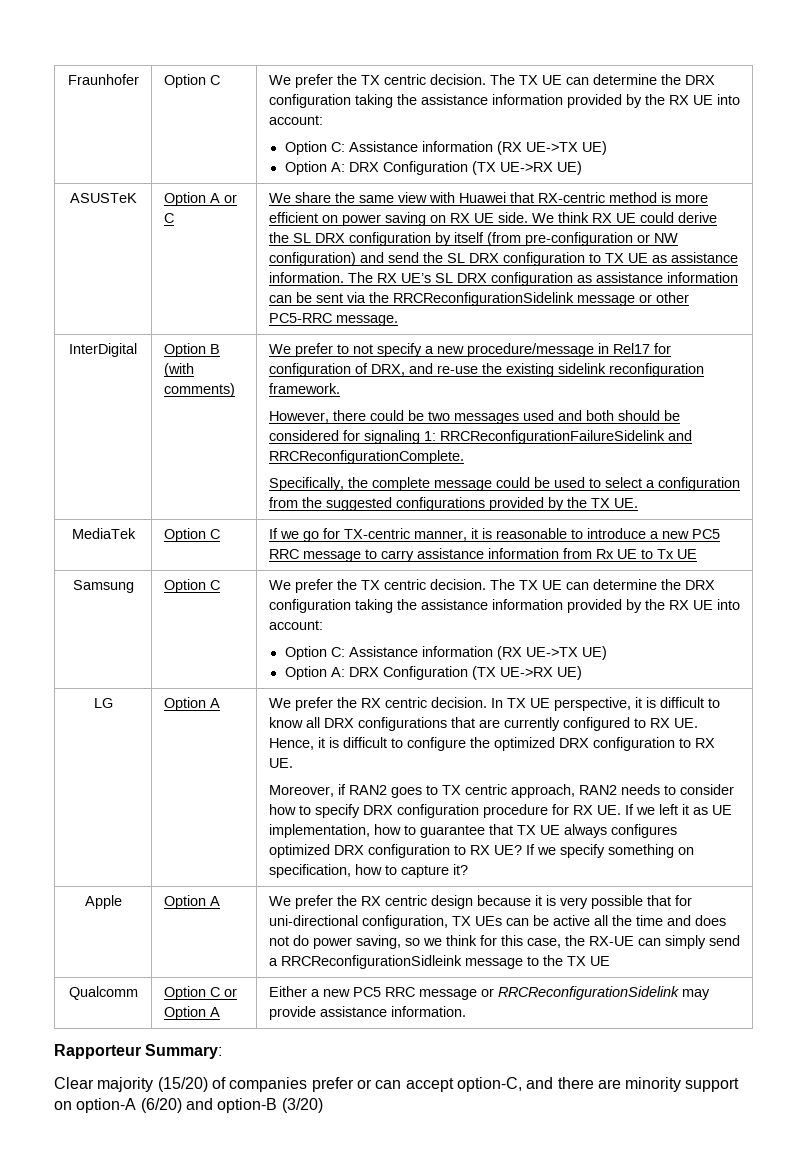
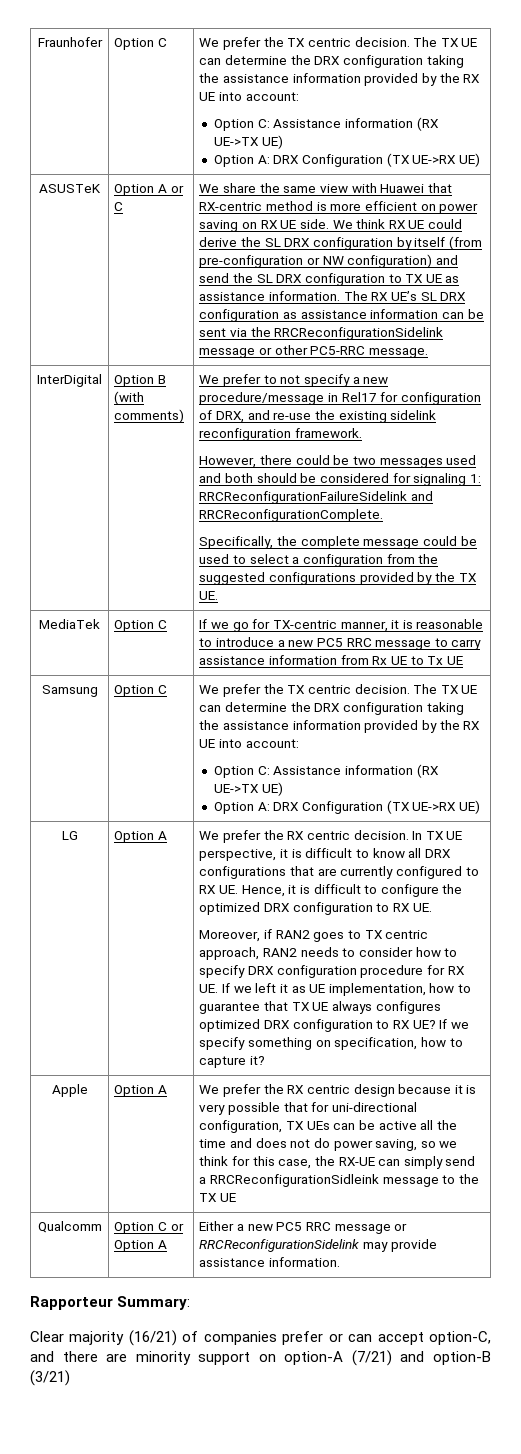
[157,1077,208,1092] (15/20) -> [128,1330,177,1346] (16/21)
[140,1098,182,1113] (6/20) -> [351,1350,392,1366] (7/21)
[281,1098,323,1113] (3/20) -> [30,1370,70,1386] (3/21)

